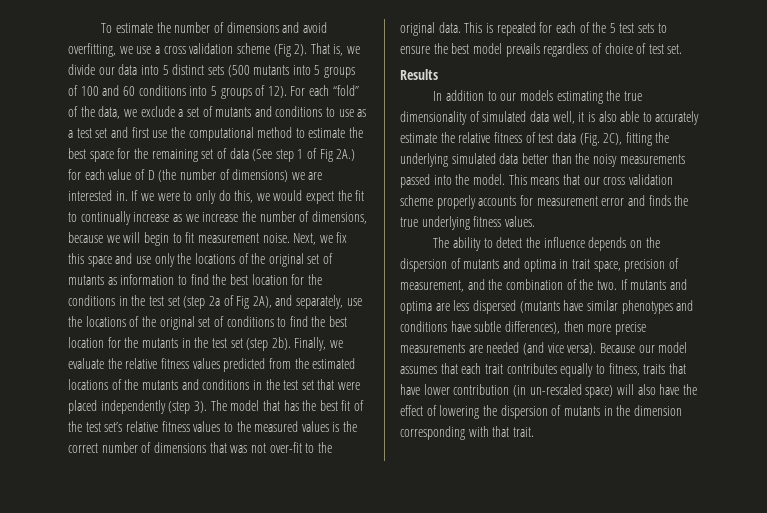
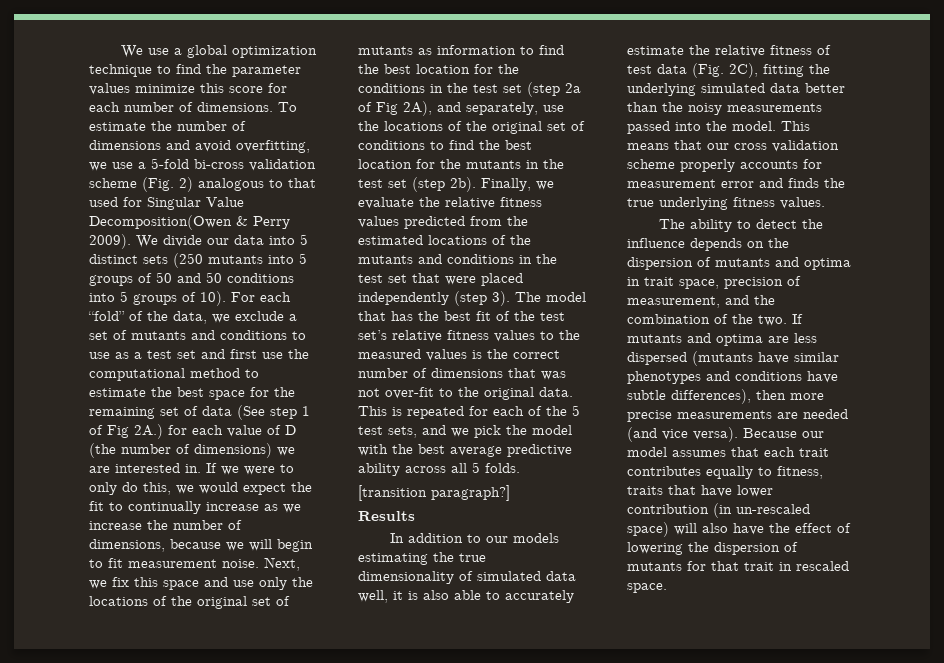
(101, 28) none -> [121,45,318,58] [89,64,301,77] [89,83,287,95] [89,102,273,112] We use a global optimization technique to find the parameter values minimize this score for each number of dimensions.
[163,43,361,57] cross validation scheme (Fig 2). That is, we -> [151,158,316,171] [89,177,316,192] [89,197,244,210] [89,215,290,230] [89,234,158,249] 5-fold bi-cross validation scheme (Fig. 2) analogous to that used for Singular Value Decomposition(Owen & Perry 2009). We
[227,65,250,77] (500 -> [173,253,203,268] (250
[80,85,135,96] 100 and 60 -> [156,272,222,283] 50 and 50
[267,86,287,98] 12). -> [200,291,226,306] 10).
[638,23,667,33] [400,43,683,57] sets to ensure the best model prevails regardless of choice of test set. -> [388,425,572,438] [358,444,572,457] [358,462,520,476] [358,485,510,501] sets, and we pick the model with the best average predictive ability across all 5 folds. // [transition paragraph?]
[603,405,682,416] [400,426,534,440] in the dimension corresponding with that trait. -> [687,561,849,571] [627,583,667,593] for that trait in rescaled space.

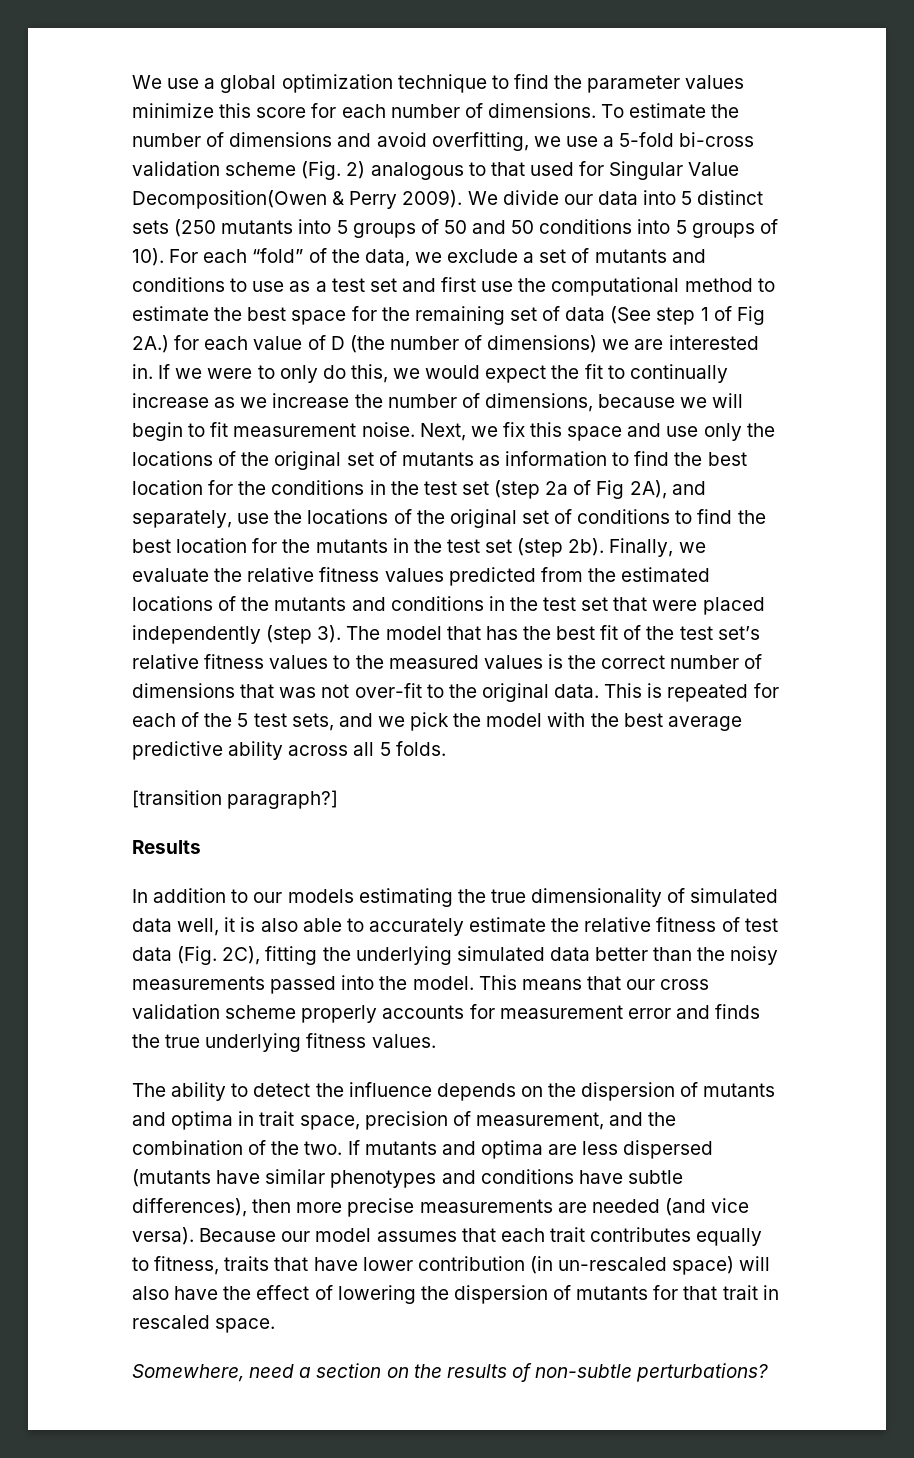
(667, 588) none -> [132,1363,769,1382] // Somewhere, need a section on the results of non-subtle perturbations?

